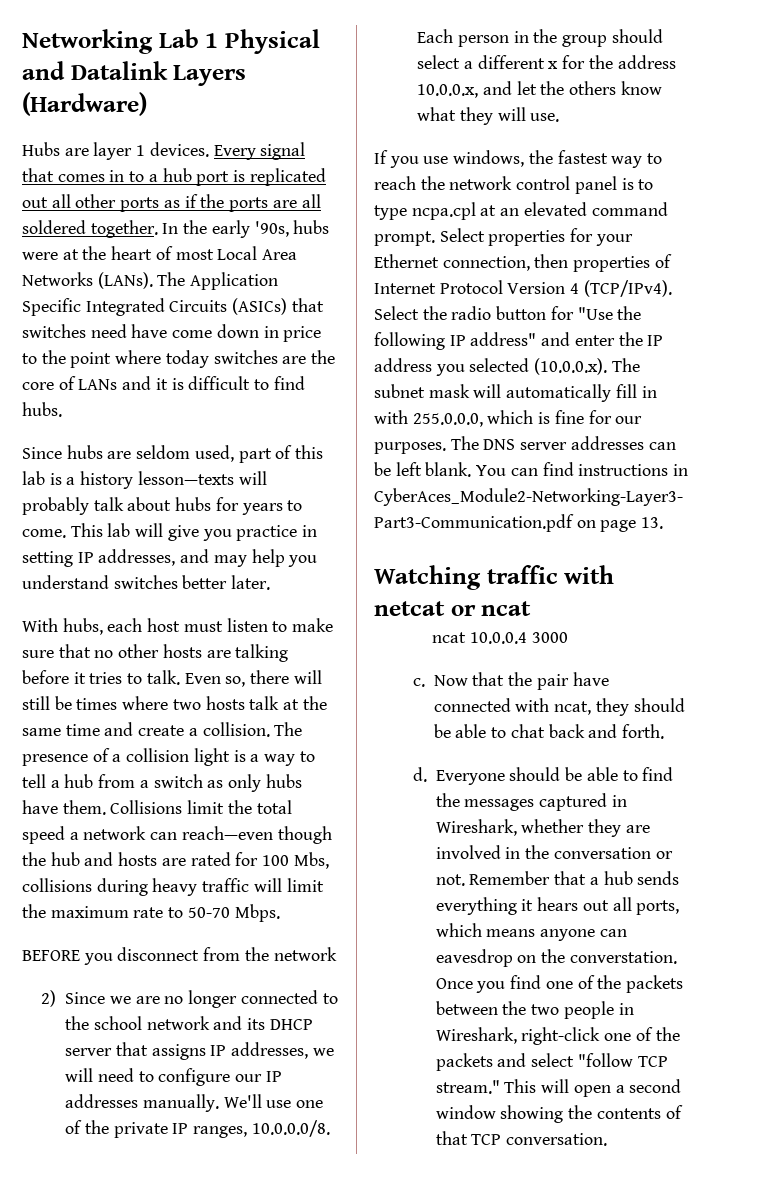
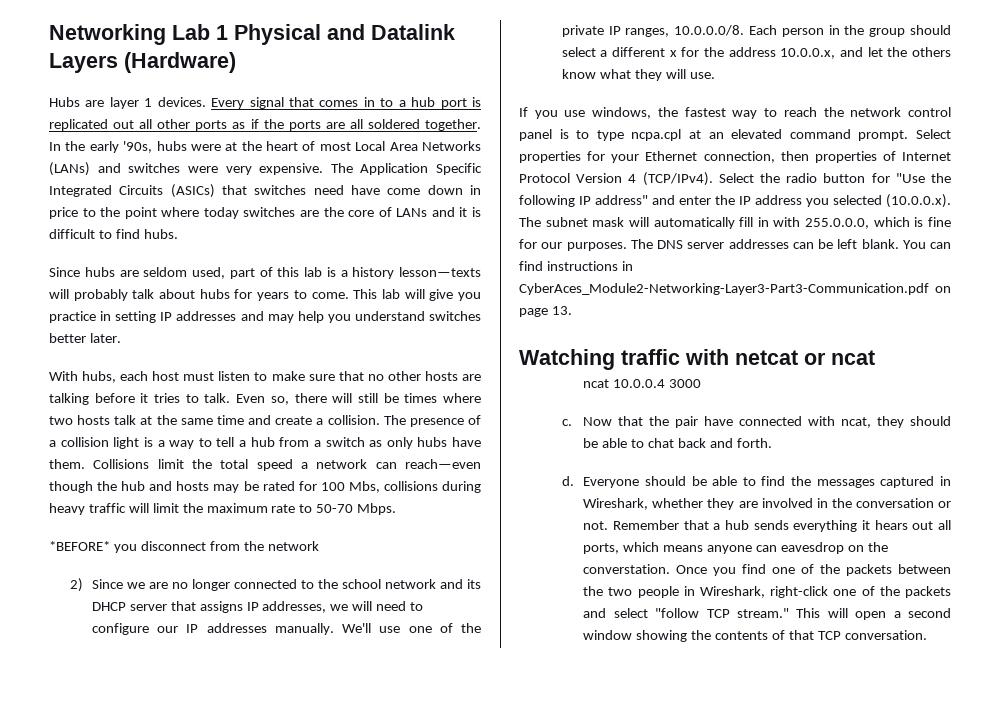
[97,272,153,289] (LANs). -> [49,162,324,176] (LANs) and switches were very expensive.
[98,549,176,566] addresses, -> [176,311,237,321] addresses
[161,858,186,866] are -> [213,481,259,493] may be
[22,950,80,961] BEFORE -> [49,541,110,551] *BEFORE*

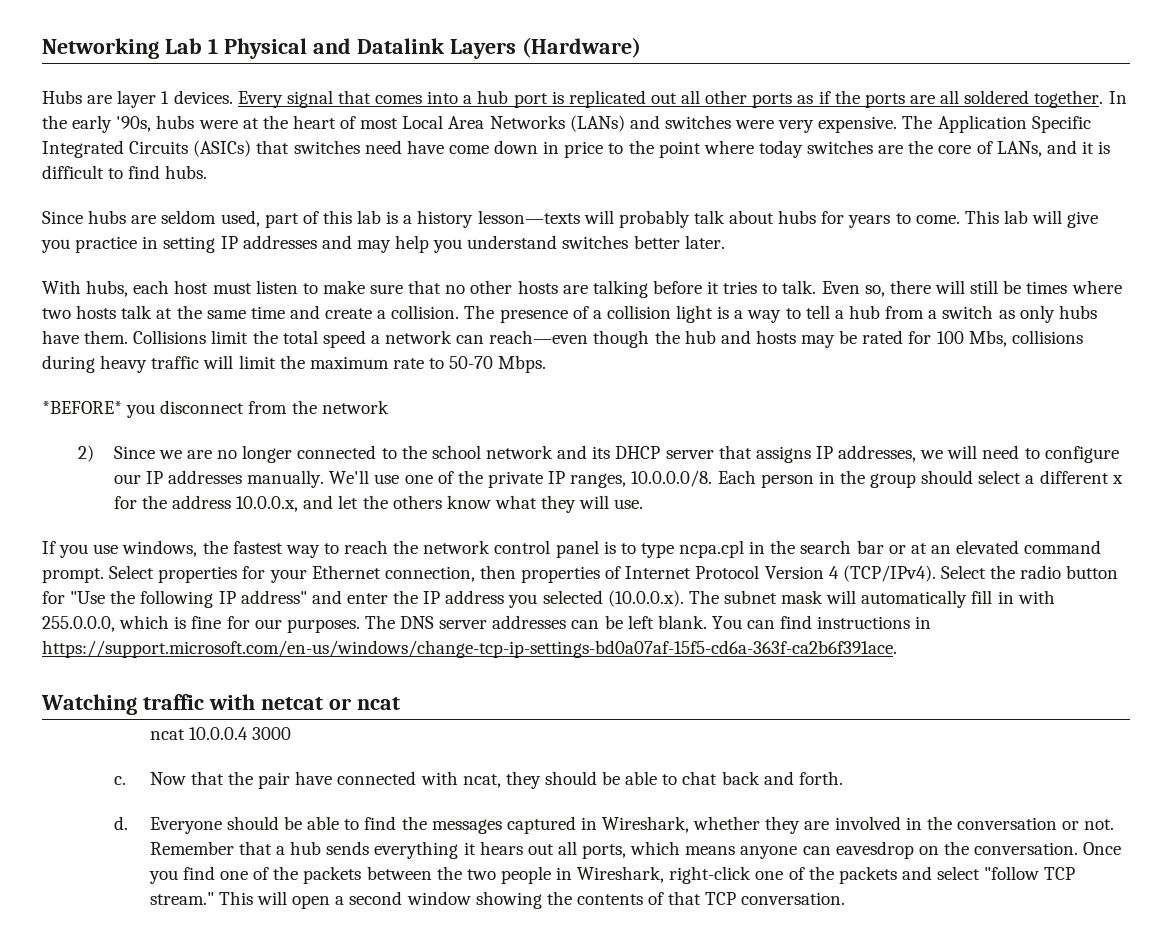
[363,97,394,107] in to -> [427,91,459,104] into
[396,208,428,217] LANs -> [996,141,1042,157] LANs,
(682, 135) none -> [749,540,906,554] in the search bar or
[519,283,951,295] [519,306,572,317] CyberAces_Module2-Networking-Layer3-Part3-Communication.pdf on page 13. -> [42,640,897,658] https://support.microsoft.com/en-us/windows/change-tcp-ip-settings-bd0a07af-15f5-cd6a-363f-ca2b6f391ace.
[583,564,671,574] converstation. -> [974,842,1079,855] conversation.

